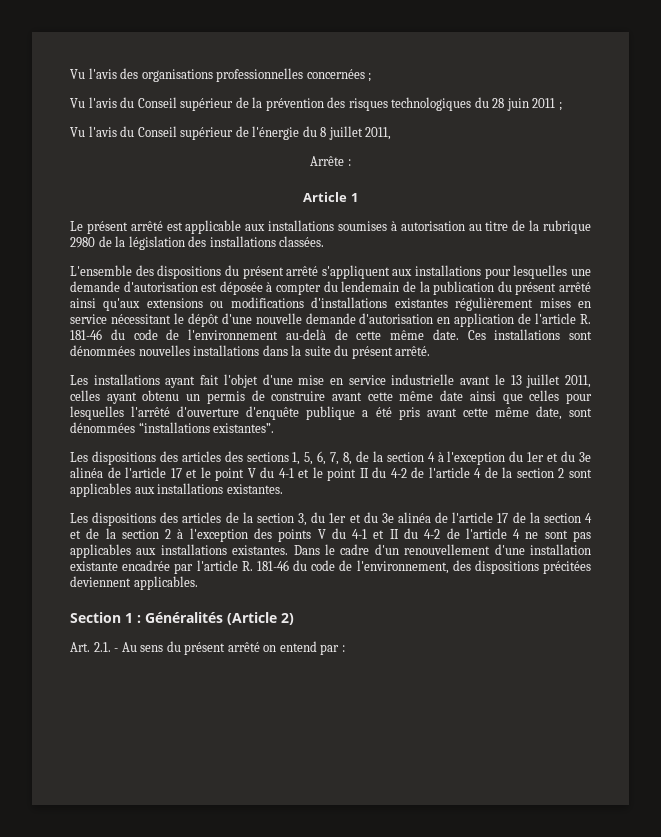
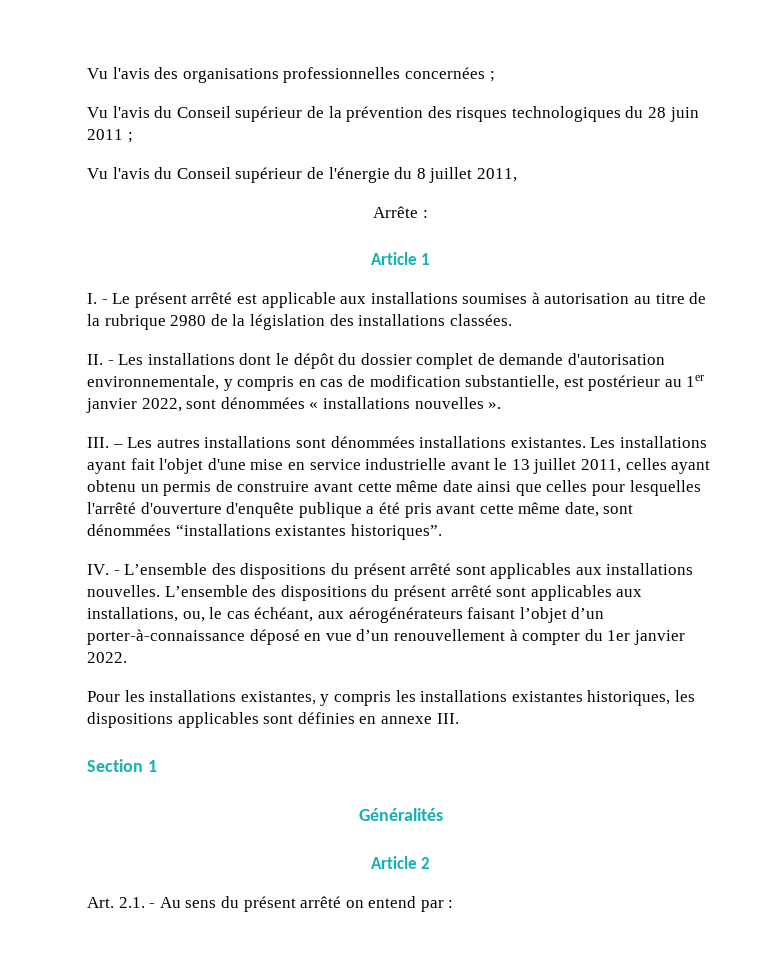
(358, 197) none -> [87,293,108,304] I. -
[70,265,591,279] [70,281,592,295] [70,297,591,311] [70,313,592,327] [70,329,592,340] [70,345,431,359] L'ensemble des dispositions du présent arrêté s'appliquent aux installations pour lesquelles une demande d'autorisation est déposée à compter du lendemain de la publication du présent arrêté ainsi qu'aux extensions ou modifications d'installations existantes régulièrement mises en service nécessitant le dépôt d'une nouvelle demande d'autorisation en application de l'article R. 181-46 du code de l'environnement au-delà de cette même date. Ces installations sont dénommées nouvelles installations dans la suite du présent arrêté. // -> [87,353,666,369] [87,375,705,391] [86,397,502,413] [87,436,586,448] II. - Les installations dont le dépôt du dossier complet de demande d'autorisation environnementale, y compris en cas de modification substantielle, est postérieur au 1er janvier 2022, sont dénommées « installations nouvelles ». // III. – Les autres installations sont dénommées installations existantes.
[213,423,275,433] [70,451,592,465] [70,467,593,481] [70,483,283,497] [70,512,592,526] [70,528,591,542] [70,544,591,558] [70,560,591,574] [70,576,198,590] existantes”. // Les dispositions des articles des sections 1, 5, 6, 7, 8, de la section 4 à l'exception du 1er et du 3e alinéa de l'article 17 et le point V du 4-1 et le point II du 4-2 de l'article 4 de la section 2 sont applicables aux installations existantes. // Les dispositions des articles de la section 3, du 1er et du 3e alinéa de l'article 17 de la section 4 et de la section 2 à l'exception des points V du 4-1 et II du 4-2 de l'article 4 ne sont pas applicables aux installations existantes. Dans le cadre d'un renouvellement d'une installation existante encadrée par l'article R. 181-46 du code de l'environnement, des dispositions précitées deviennent applicables. -> [275,524,442,540] [87,563,694,579] [87,585,643,601] [87,607,605,623] [87,629,685,645] [87,652,127,663] [87,690,695,706] [87,712,459,728] existantes historiques”. // IV. - L’ensemble des dispositions du présent arrêté sont applicables aux installations nouvelles. L’ensemble des dispositions du présent arrêté sont applicables aux installations, ou, le cas échéant, aux aérogénérateurs faisant l’objet d’un porter-à-connaissance déposé en vue d’un renouvellement à compter du 1er janvier 2022. // Pour les installations existantes, y compris les installations existantes historiques, les dispositions applicables sont définies en annexe III.
[137,615,141,623] : -> (157, 766) //
[227,612,294,625] (Article 2) -> [370,856,431,869] // Article 2

